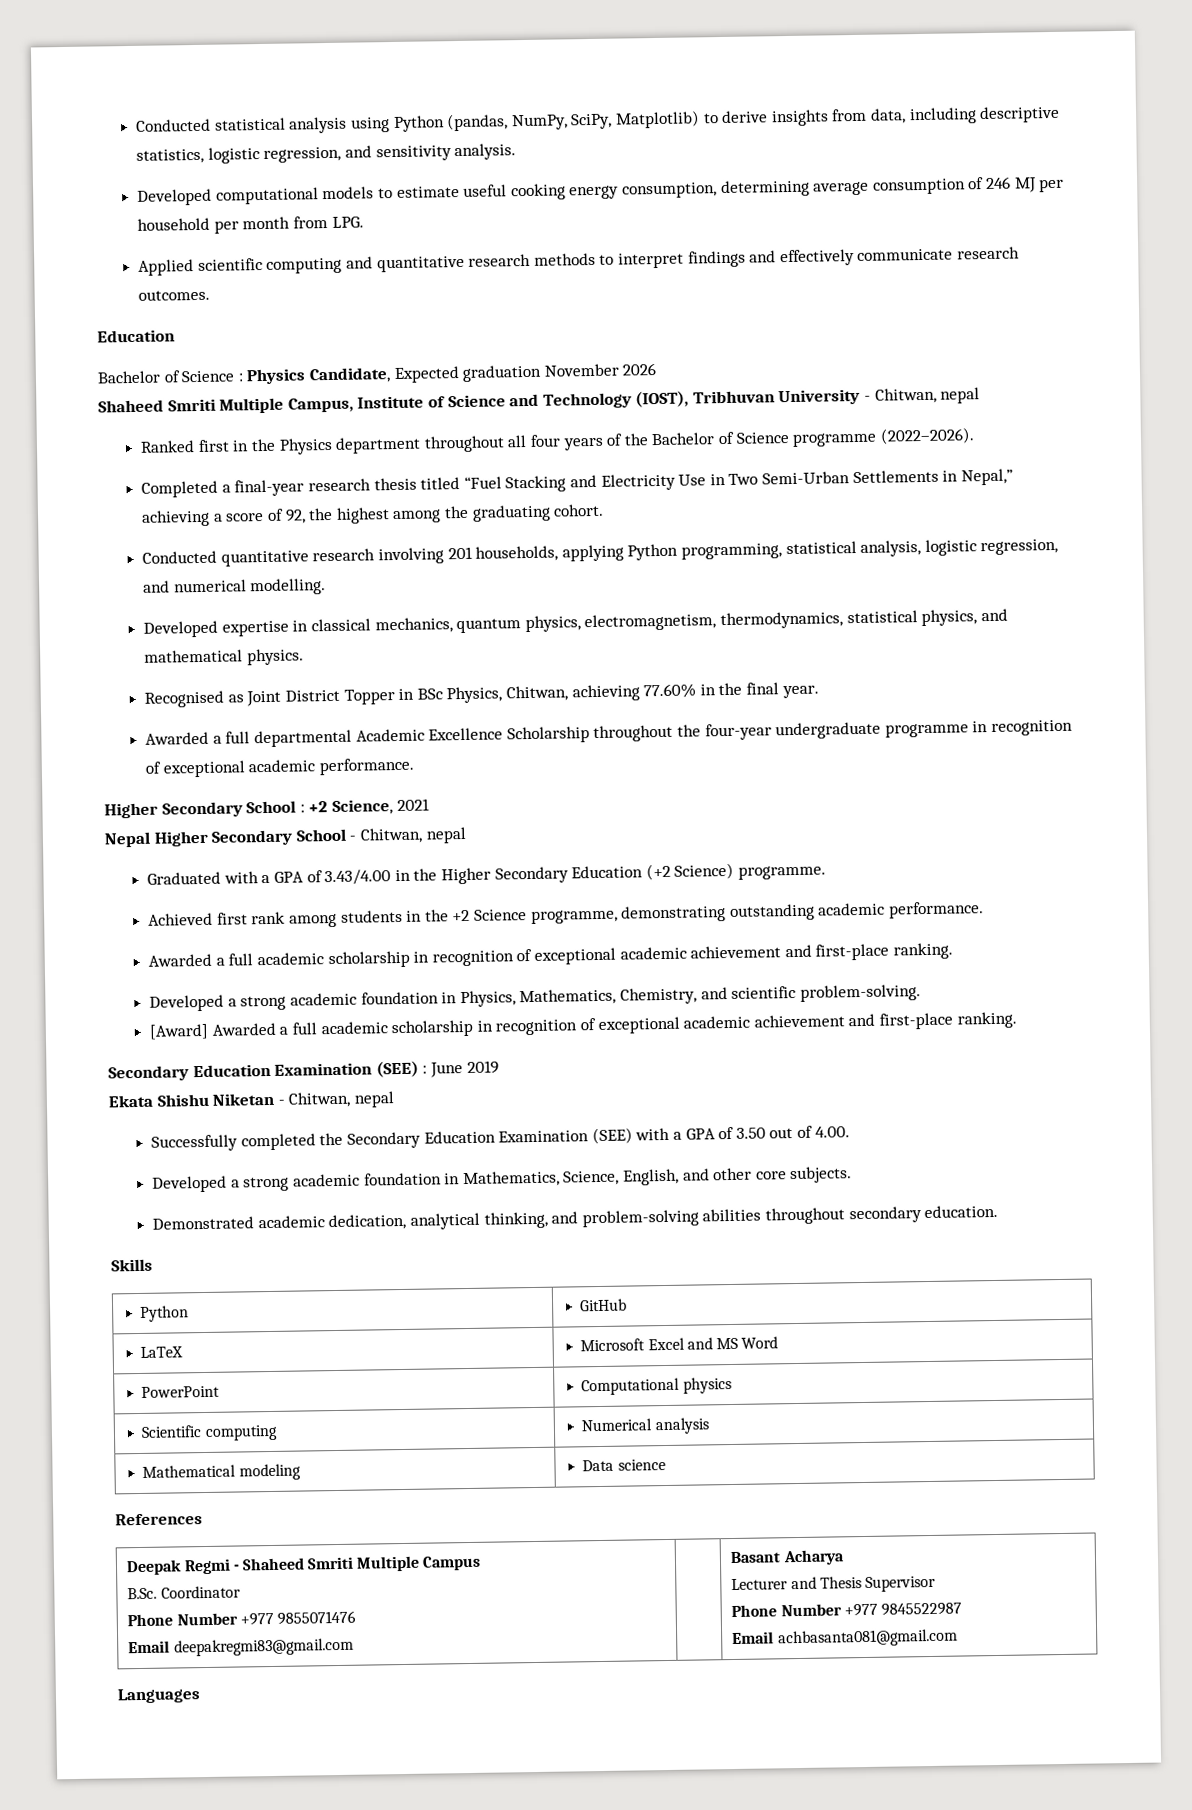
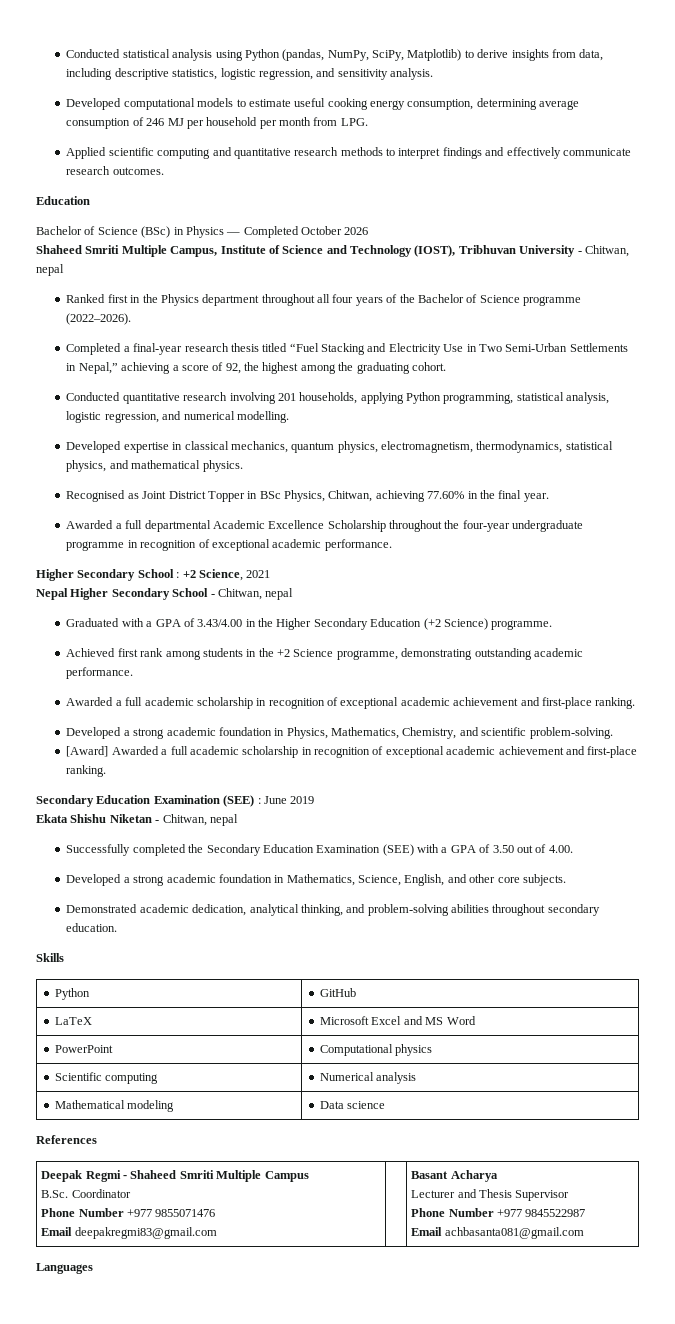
[237,363,619,385] : Physics Candidate, Expected graduation November -> [141,226,342,238] (BSc) in Physics — Completed October

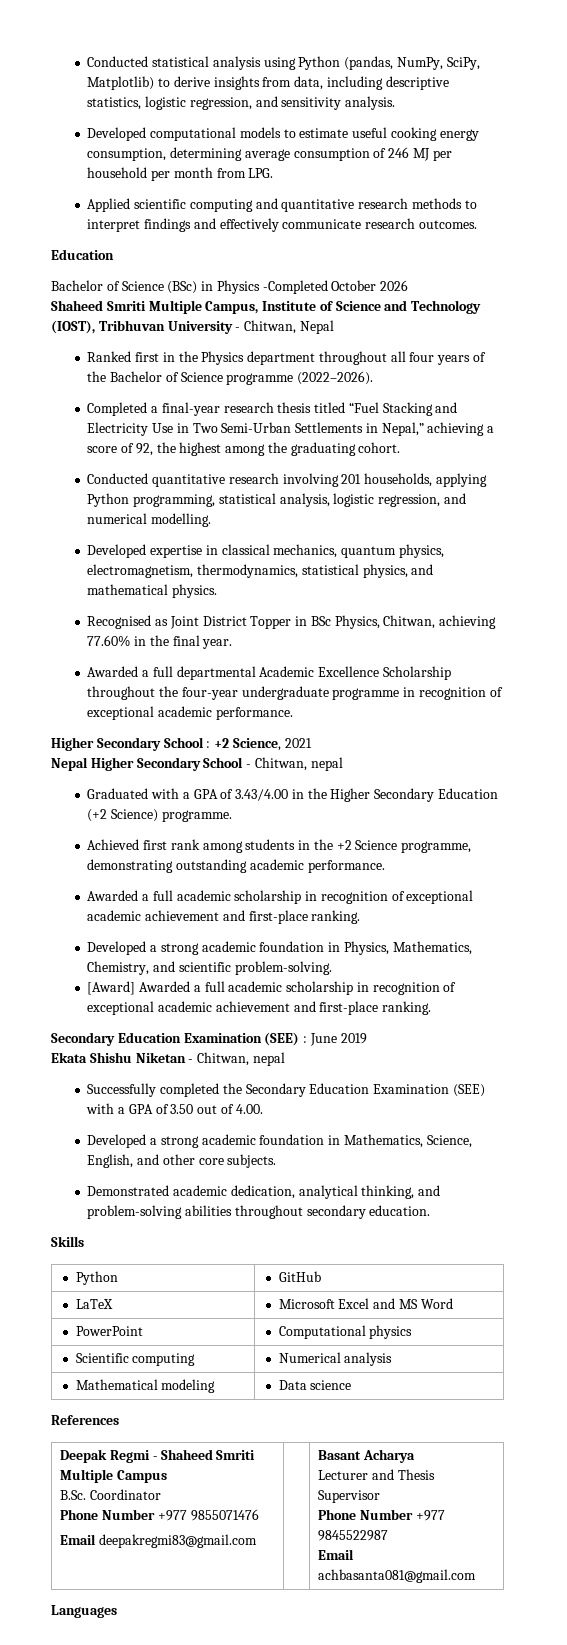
[226,226,299,238] — Completed -> [262,280,328,294] -Completed
[36,264,64,276] nepal -> [299,320,334,334] Nepal

